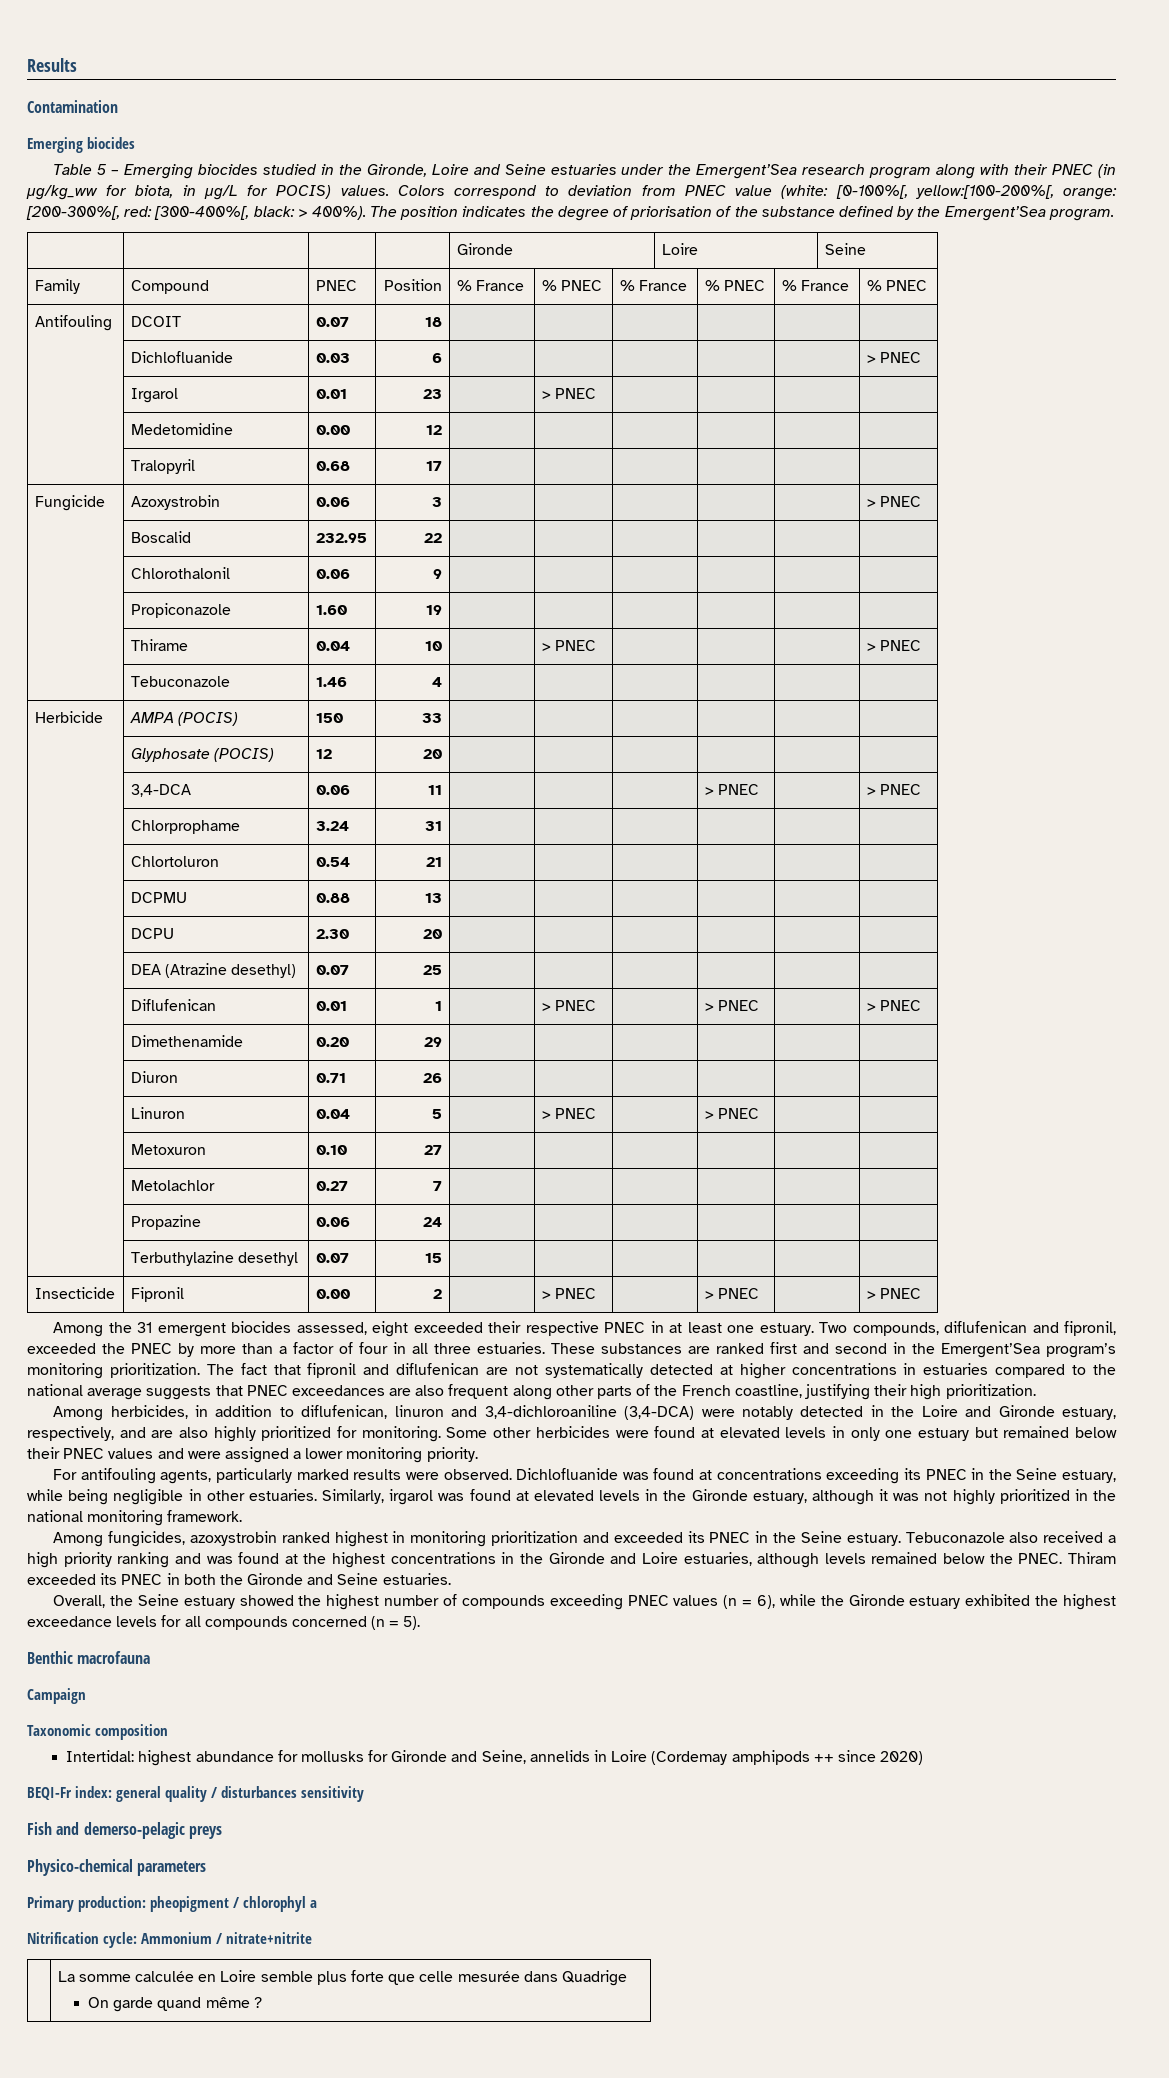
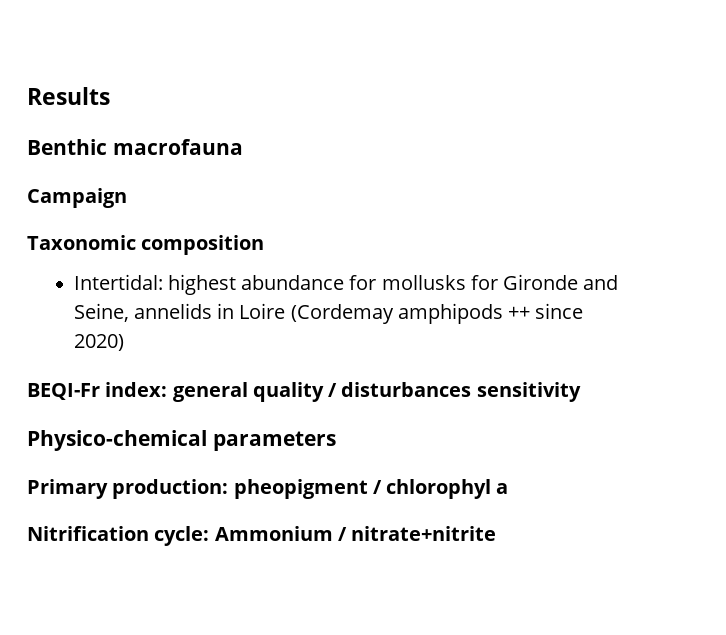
[27,100,118,113] [27,137,136,153] [53,164,1117,179] [26,185,1117,200] [26,206,1114,221] [456,243,513,255] [661,243,698,255] [824,243,866,255] [34,279,80,294] [130,280,209,294] [315,280,357,291] [384,279,443,291] [456,280,524,291] [541,280,602,291] [619,280,687,291] [704,280,765,291] [781,280,849,291] [866,280,927,291] [34,315,112,331] [130,316,181,327] [315,317,349,327] [425,317,443,327] [130,351,233,363] [315,353,350,363] [432,353,443,363] [866,352,921,363] [130,388,178,403] [315,389,347,399] [423,389,443,399] [541,388,596,399] [130,423,233,435] [315,425,350,435] [426,425,443,435] [130,459,195,474] [315,461,350,471] [426,461,443,471] [34,495,105,511] [130,495,220,510] [315,497,350,507] [432,497,443,507] [866,496,921,507] [130,531,191,543] [315,533,367,543] [424,533,443,543] [130,567,230,579] [315,569,350,579] [433,569,443,579] [130,603,231,618] [315,605,347,615] [426,605,443,615] [130,639,188,651] [315,641,350,651] [425,641,443,651] [541,640,596,651] [866,640,921,651] [130,676,230,687] [315,677,347,687] [432,677,443,687] [34,711,103,723] [129,712,238,726] [315,713,343,723] [422,713,443,723] [130,748,274,762] [315,749,332,759] [423,749,443,759] [130,784,191,797] [315,785,350,795] [428,785,443,795] [704,784,759,795] [866,784,921,795] [130,820,240,834] [315,821,349,831] [425,821,443,831] [130,856,219,867] [315,857,350,867] [426,857,443,867] [130,892,187,903] [315,893,350,903] [425,893,443,903] [130,928,174,939] [315,929,349,939] [423,929,443,939] [130,963,297,978] [315,965,349,975] [423,965,443,975] [130,999,216,1011] [315,1001,347,1011] [435,1001,443,1011] [541,1000,596,1011] [704,1000,759,1011] [866,1000,921,1011] [130,1035,243,1047] [315,1037,349,1047] [424,1037,443,1047] [130,1071,178,1083] [315,1073,346,1083] [423,1073,443,1083] [130,1107,185,1119] [315,1109,350,1119] [432,1109,443,1119] [541,1108,596,1119] [704,1108,759,1119] [130,1144,206,1155] [315,1145,347,1155] [424,1145,443,1155] [130,1180,215,1191] [315,1181,348,1191] [433,1181,443,1191] [130,1215,201,1230] [315,1217,350,1227] [423,1217,443,1227] [130,1251,298,1266] [315,1253,349,1263] [425,1253,443,1263] [34,1287,115,1299] [130,1287,184,1302] [315,1289,350,1299] [433,1289,443,1299] [541,1288,596,1299] [704,1288,759,1299] [866,1288,921,1299] [53,1321,1116,1337] [27,1342,1116,1358] [27,1363,1116,1379] [27,1384,1036,1400] [53,1405,1116,1421] [27,1426,1117,1442] [27,1447,478,1463] [53,1468,1117,1484] [27,1489,1116,1505] [27,1510,243,1526] [53,1531,1116,1547] [27,1552,1116,1568] [27,1573,451,1585] [53,1594,1117,1610] [27,1615,421,1630] // Contamination // Emerging biocides // Table 5 – Emerging biocides studied in the Gironde, Loire and Seine estuaries under the Emergent’Sea research program along with their PNEC (in μg/kg_ww for biota, in μg/L for POCIS) values. Colors correspond to deviation from PNEC value (white: [0-100%[, yellow:[100-200%[, orange: [200-300%[, red: [300-400%[, black: > 400%). The position indicates the degree of priorisation of the substance defined by the Emergent’Sea program. // | | | | Gironde | Loire | Seine // Family | Compound | PNEC | Position | % France | % PNEC | % France | % PNEC | % France | % PNEC // Antifouling | DCOIT | 0.07 | 18 | | | | | | // | Dichlofluanide | 0.03 | 6 | | | | | | > PNEC // | Irgarol | 0.01 | 23 | | > PNEC | | | | // | Medetomidine | 0.00 | 12 | | | | | | // | Tralopyril | 0.68 | 17 | | | | | | // Fungicide | Azoxystrobin | 0.06 | 3 | | | | | | > PNEC // | Boscalid | 232.95 | 22 | | | | | | // | Chlorothalonil | 0.06 | 9 | | | | | | // | Propiconazole | 1.60 | 19 | | | | | | // | Thirame | 0.04 | 10 | | > PNEC | | | | > PNEC // | Tebuconazole | 1.46 | 4 | | | | | | // Herbicide | AMPA (POCIS) | 150 | 33 | | | | | | // | Glyphosate (POCIS) | 12 | 20 | | | | | | // | 3,4-DCA | 0.06 | 11 | | | | > PNEC | | > PNEC // | Chlorprophame | 3.24 | 31 | | | | | | // | Chlortoluron | 0.54 | 21 | | | | | | // | DCPMU | 0.88 | 13 | | | | | | // | DCPU | 2.30 | 20 | | | | | | // | DEA (Atrazine desethyl) | 0.07 | 25 | | | | | | // | Diflufenican | 0.01 | 1 | | > PNEC | | > PNEC | | > PNEC // | Dimethenamide | 0.20 | 29 | | | | | | // | Diuron | 0.71 | 26 | | | | | | // | Linuron | 0.04 | 5 | | > PNEC | | > PNEC | | // | Metoxuron | 0.10 | 27 | | | | | | // | Metolachlor | 0.27 | 7 | | | | | | // | Propazine | 0.06 | 24 | | | | | | // | Terbuthylazine desethyl | 0.07 | 15 | | | | | | // Insecticide | Fipronil | 0.00 | 2 | | > PNEC | | > PNEC | | > PNEC // Among the 31 emergent biocides assessed, eight exceeded their respective PNEC in at least one estuary. Two compounds, diflufenican and fipronil, exceeded the PNEC by more than a factor of four in all three estuaries. These substances are ranked first and second in the Emergent’Sea program’s monitoring prioritization. The fact that fipronil and diflufenican are not systematically detected at higher concentrations in estuaries compared to the national average suggests that PNEC exceedances are also frequent along other parts of the French coastline, justifying their high prioritization. // Among herbicides, in addition to diflufenican, linuron and 3,4-dichloroaniline (3,4-DCA) were notably detected in the Loire and Gironde estuary, respectively, and are also highly prioritized for monitoring. Some other herbicides were found at elevated levels in only one estuary but remained below their PNEC values and were assigned a lower monitoring priority. // For antifouling agents, particularly marked results were observed. Dichlofluanide was found at concentrations exceeding its PNEC in the Seine estuary, while being negligible in other estuaries. Similarly, irgarol was found at elevated levels in the Gironde estuary, although it was not highly prioritized in the national monitoring framework. // Among fungicides, azoxystrobin ranked highest in monitoring prioritization and exceeded its PNEC in the Seine estuary. Tebuconazole also received a high priority ranking and was found at the highest concentrations in the Gironde and Loire estuaries, although levels remained below the PNEC. Thiram exceeded its PNEC in both the Gironde and Seine estuaries. // Overall, the Seine estuary showed the highest number of compounds exceeding PNEC values (n = 6), while the Gironde estuary exhibited the highest exceedance levels for all compounds concerned (n = 5). -> (110, 96) none
[27,1822,222,1839] // Fish and demerso-pelagic preys -> (581, 392) none
[57,1970,627,1986] [87,1997,262,2012] // | La somme calculée en Loire semble plus forte que celle mesurée dans Quadrige // On garde quand même ? -> (497, 533) none

